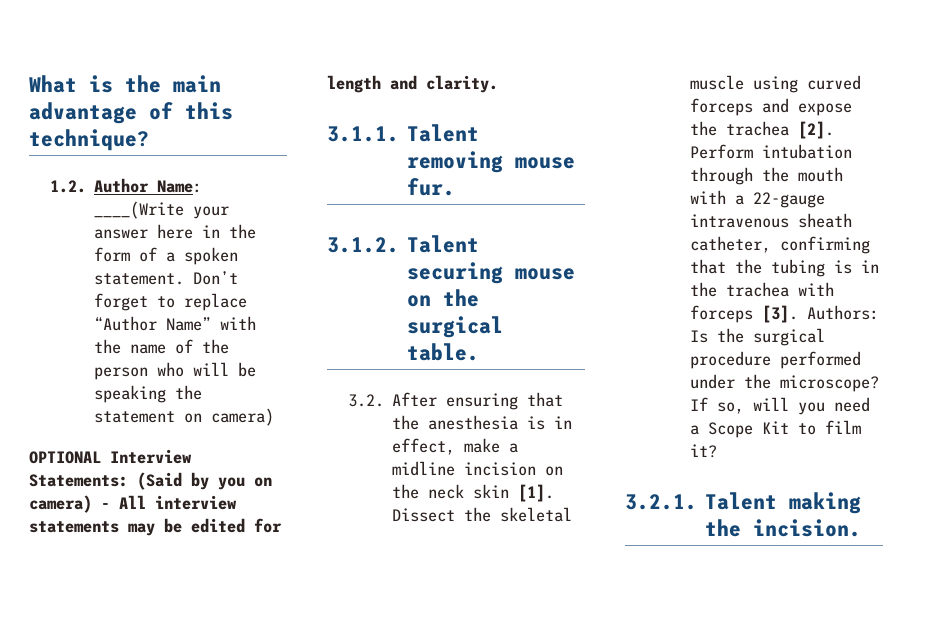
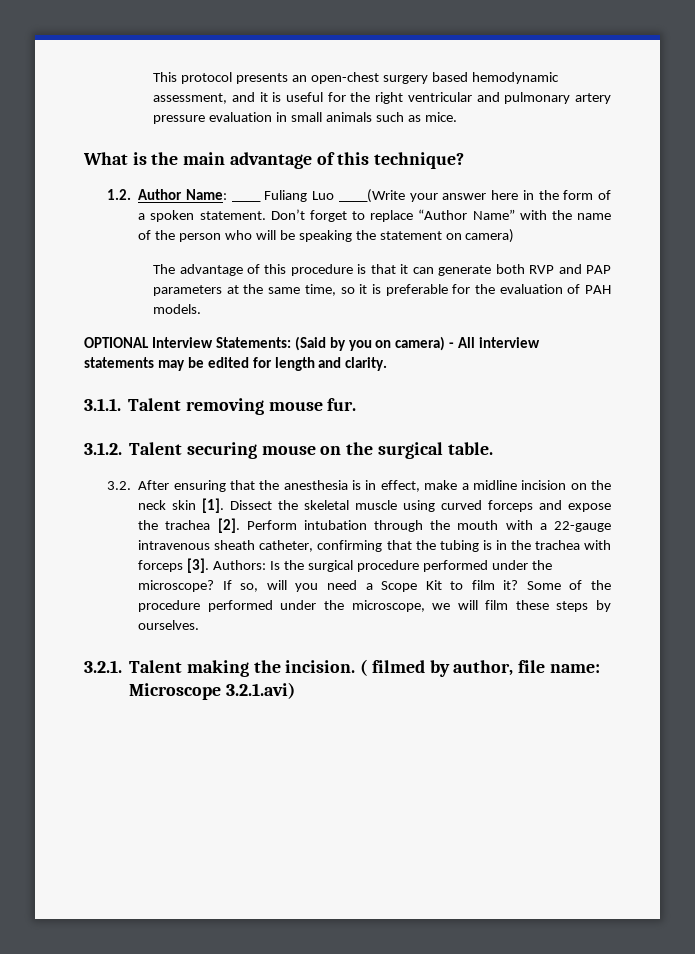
(29, 84) none -> [153,72,559,84] [153,92,611,104] [153,112,457,124] This protocol presents an open-chest surgery based hemodynamic assessment, and it is useful for the right ventricular and pulmonary artery pressure evaluation in small animals such as mice. //
(203, 186) none -> [231,190,335,202] ____ Fuliang Luo
(275, 417) none -> [153,264,611,276] [153,284,612,296] [153,304,202,314] // The advantage of this procedure is that it can generate both RVP and PAP parameters at the same time, so it is preferable for the evaluation of PAH models.
(718, 451) none -> [526,580,611,590] [138,600,611,612] [138,620,200,630] Some of the procedure performed under the microscope, we will film these steps by ourselves.
(862, 528) none -> [360,659,600,677] [129,682,295,700] ( filmed by author, file name: Microscope 3.2.1.avi)

